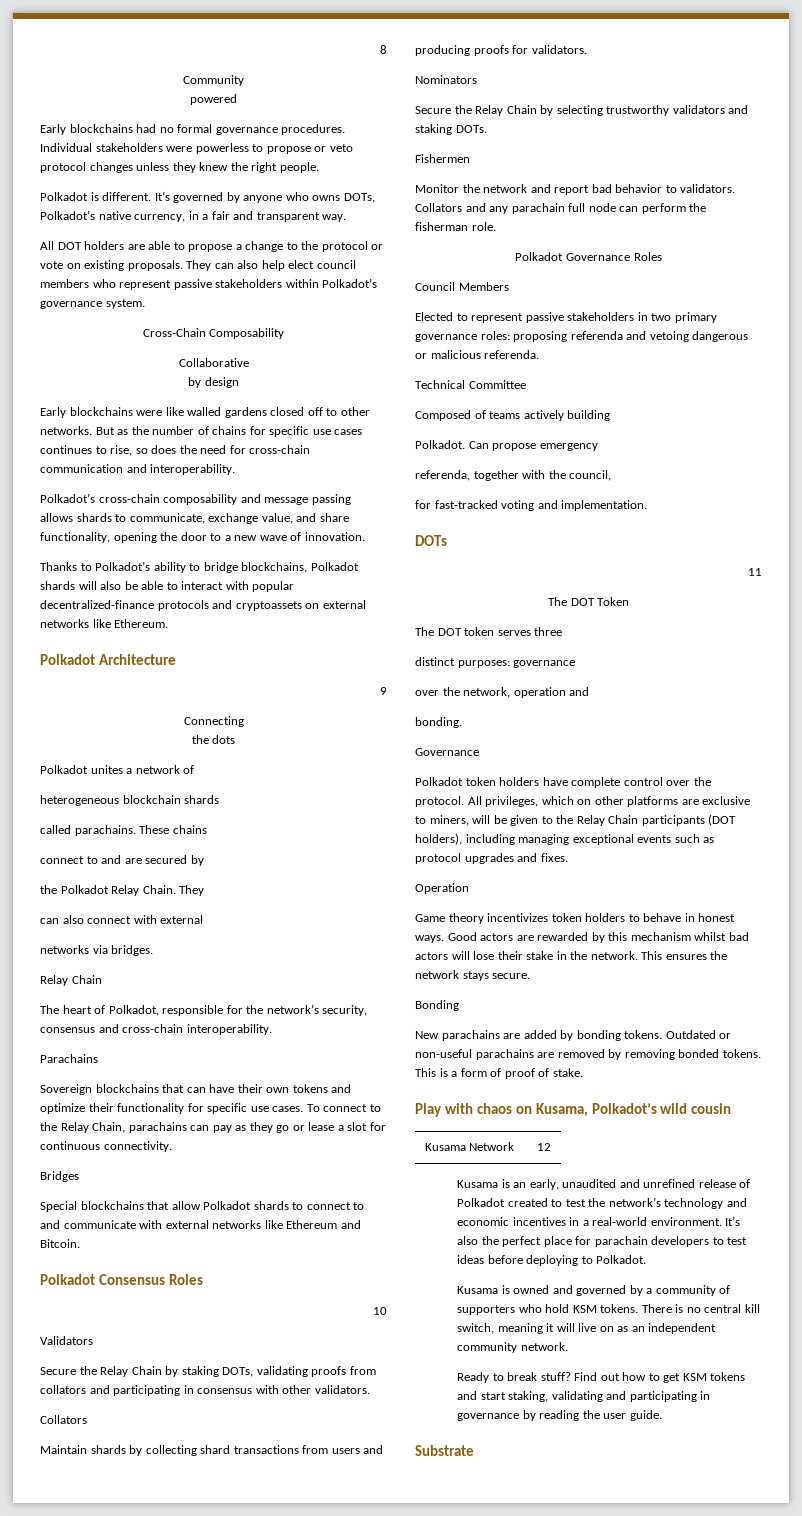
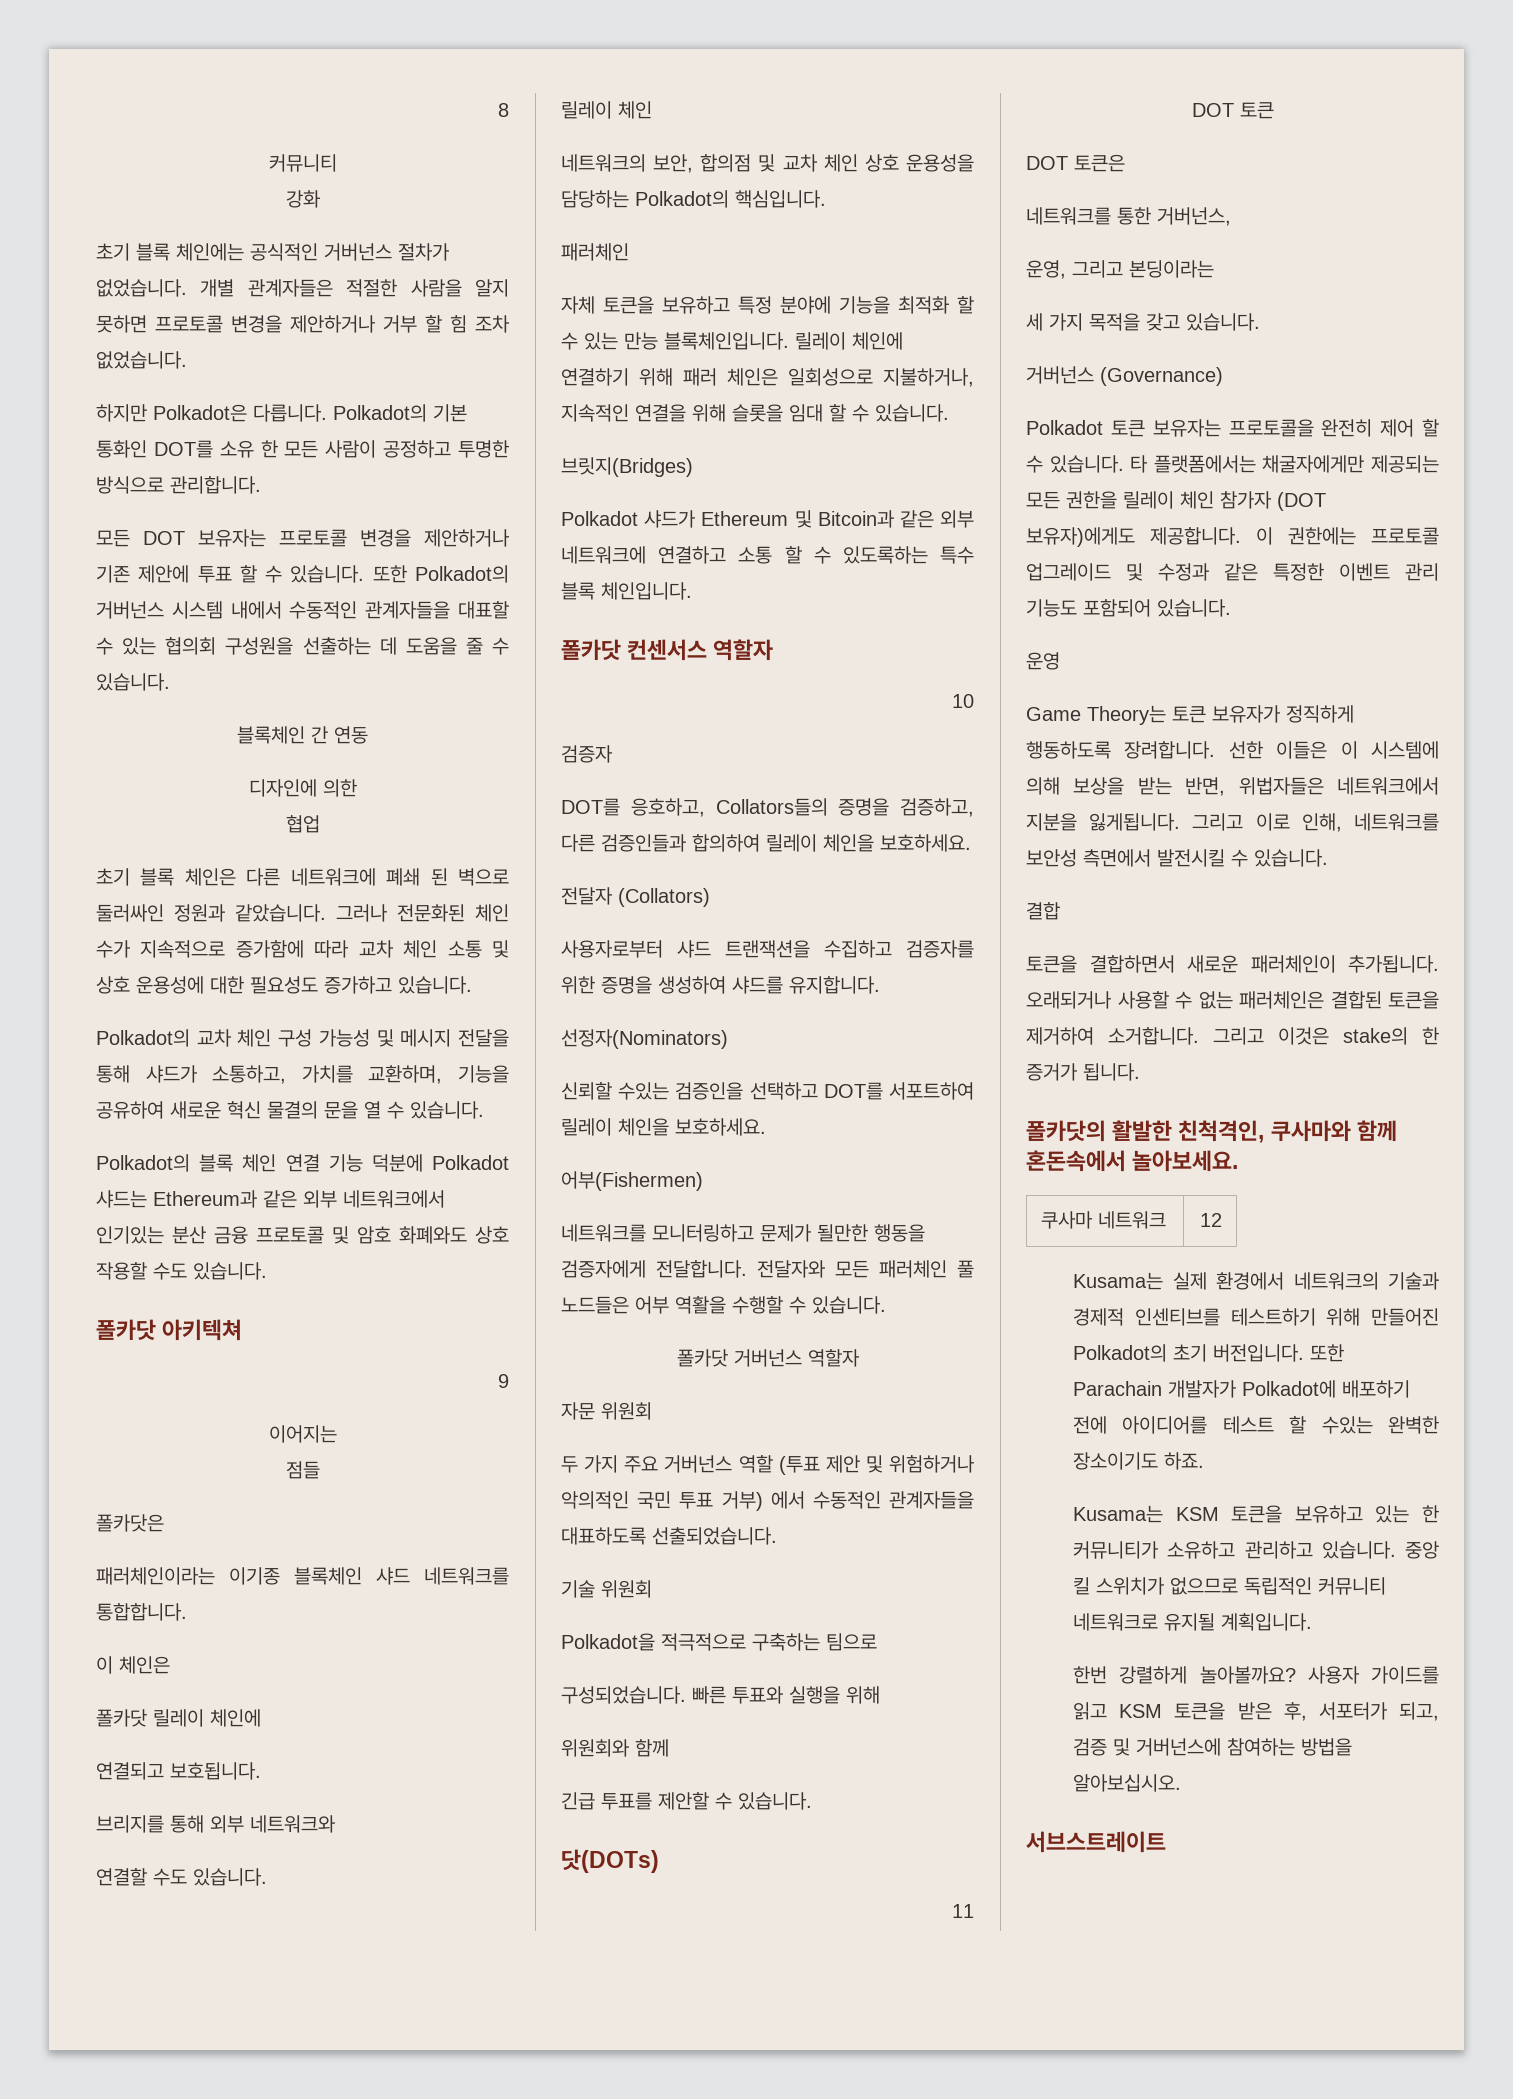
[183,75,244,86] [190,94,237,105] [40,124,346,135] [40,143,353,154] [40,162,319,173] [40,191,375,203] [40,210,347,222] [40,241,384,252] [40,260,356,271] [40,278,378,290] [40,299,145,309] [142,328,285,339] [178,358,249,367] [188,377,239,388] [40,407,370,418] [40,426,363,437] [40,445,311,456] [40,464,236,475] [40,493,351,505] [40,513,349,524] [40,532,365,543] [40,561,359,573] [40,581,295,592] [40,600,366,611] [40,619,169,628] [40,654,176,665] [380,687,387,695] [183,716,244,727] [191,735,236,744] [40,765,195,774] [40,795,220,806] [40,825,207,836] [40,855,204,866] [40,885,205,896] [40,915,204,924] [40,945,154,956] [40,975,102,986] [40,1004,368,1016] [40,1024,272,1035] [40,1054,98,1063] [40,1084,352,1095] [40,1103,381,1114] [40,1122,386,1133] [40,1141,172,1152] [40,1171,79,1182] [40,1201,365,1212] [40,1220,361,1229] [40,1239,80,1248] [40,1274,203,1285] [373,1307,387,1315] [40,1336,93,1345] [40,1366,376,1377] [40,1385,370,1396] [40,1415,87,1424] [40,1445,384,1456] [415,45,587,56] [415,75,477,84] [415,105,749,116] [415,124,487,135] [415,154,470,163] [415,184,736,195] [415,203,707,214] [415,222,496,231] [515,252,662,261] [415,282,509,291] [415,312,717,323] [415,331,749,342] [415,350,540,359] [415,380,526,389] [415,410,611,421] [415,440,598,451] [415,470,612,481] [415,500,648,511] [415,535,447,546] [748,568,762,576] [547,597,630,606] [415,627,563,636] [415,657,576,668] [415,687,590,698] [415,717,462,728] [415,748,479,756] [415,777,711,788] [415,796,751,807] [415,814,737,826] [415,833,715,845] [415,853,568,864] [415,883,469,894] [415,913,736,924] [415,932,749,943] [415,951,728,960] [415,970,531,981] [415,1000,459,1011] [415,1030,732,1041] [415,1049,761,1060] [415,1068,583,1079] [415,1103,732,1117] [424,1142,515,1151] [537,1143,552,1151] [457,1179,751,1190] [457,1197,747,1209] [457,1216,741,1226] [457,1236,748,1247] [457,1255,647,1266] [457,1285,731,1296] [457,1304,760,1315] [457,1323,717,1334] [457,1342,568,1353] [457,1372,746,1383] [457,1391,711,1402] [457,1410,662,1421] [415,1445,474,1456] Community // powered // Early blockchains had no formal governance procedures. Individual stakeholders were powerless to propose or veto protocol changes unless they knew the right people. // Polkadot is different. It’s governed by anyone who owns DOTs, Polkadot’s native currency, in a fair and transparent way. // All DOT holders are able to propose a change to the protocol or vote on existing proposals. They can also help elect council members who represent passive stakeholders within Polkadot’s governance system. // Cross-Chain Composability // Collaborative // by design // Early blockchains were like walled gardens closed off to other networks. But as the number of chains for specific use cases continues to rise, so does the need for cross-chain communication and interoperability. // Polkadot’s cross-chain composability and message passing allows shards to communicate, exchange value, and share functionality, opening the door to a new wave of innovation. // Thanks to Polkadot’s ability to bridge blockchains, Polkadot shards will also be able to interact with popular decentralized-finance protocols and cryptoassets on external networks like Ethereum. // Polkadot Architecture // 9 // Connecting // the dots // Polkadot unites a network of // heterogeneous blockchain shards // called parachains. These chains // connect to and are secured by // the Polkadot Relay Chain. They // can also connect with external // networks via bridges. // Relay Chain // The heart of Polkadot, responsible for the network’s security, consensus and cross-chain interoperability. // Parachains // Sovereign blockchains that can have their own tokens and optimize their functionality for specific use cases. To connect to the Relay Chain, parachains can pay as they go or lease a slot for continuous connectivity. // Bridges // Special blockchains that allow Polkadot shards to connect to and communicate with external networks like Ethereum and Bitcoin. // Polkadot Consensus Roles // 10 // Validators // Secure the Relay Chain by staking DOTs, validating proofs from collators and participating in consensus with other validators. // Collators // Maintain shards by collecting shard transactions from users and producing proofs for validators. // Nominators // Secure the Relay Chain by selecting trustworthy validators and staking DOTs. // Fishermen // Monitor the network and report bad behavior to validators. Collators and any parachain full node can perform the fisherman role. // Polkadot Governance Roles // Council Members // Elected to represent passive stakeholders in two primary governance roles: proposing referenda and vetoing dangerous or malicious referenda. // Technical Committee // Composed of teams actively building // Polkadot. Can propose emergency // referenda, together with the council, // for fast-tracked voting and implementation. // DOTs // 11 // The DOT Token // The DOT token serves three // distinct purposes: governance // over the network, operation and // bonding. // Governance // Polkadot token holders have complete control over the protocol. All privileges, which on other platforms are exclusive to miners, will be given to the Relay Chain participants (DOT holders), including managing exceptional events such as protocol upgrades and fixes. // Operation // Game theory incentivizes token holders to behave in honest ways. Good actors are rewarded by this mechanism whilst bad actors will lose their stake in the network. This ensures the network stays secure. // Bonding // New parachains are added by bonding tokens. Outdated or non-useful parachains are removed by removing bonded tokens. This is a form of proof of stake. // Play with chaos on Kusama, Polkadot’s wild cousin // Kusama Network | 12 // Kusama is an early, unaudited and unrefined release of Polkadot created to test the network’s technology and economic incentives in a real-world environment. It’s also the perfect place for parachain developers to test ideas before deploying to Polkadot. // Kusama is owned and governed by a community of supporters who hold KSM tokens. There is no central kill switch, meaning it will live on as an independent community network. // Ready to break stuff? Find out how to get KSM tokens and start staking, validating and participating in governance by reading the user guide. // Substrate -> [268,154,337,172] [285,190,320,208] [96,243,449,261] [96,279,509,297] [96,315,510,333] [96,351,187,369] [96,404,467,422] [96,440,509,458] [96,476,261,494] [96,529,509,547] [96,565,509,583] [96,601,509,619] [96,637,509,655] [96,673,170,691] [237,726,368,744] [248,779,357,797] [285,815,320,833] [96,868,509,886] [96,904,509,922] [96,940,510,958] [96,976,472,994] [96,1029,510,1047] [96,1065,509,1084] [96,1101,484,1119] [96,1154,509,1172] [96,1190,445,1208] [96,1226,509,1244] [96,1262,267,1280] [96,1319,243,1341] [498,1374,509,1388] [268,1425,337,1443] [285,1461,320,1479] [96,1514,164,1532] [96,1567,509,1585] [96,1603,187,1621] [96,1656,170,1674] [96,1709,261,1727] [96,1762,261,1780] [96,1815,335,1833] [96,1868,267,1886] [561,101,652,119] [561,154,974,173] [561,190,826,208] [561,243,629,261] [561,296,974,314] [561,332,903,350] [561,368,974,387] [561,404,949,422] [561,457,693,477] [561,510,974,528] [561,546,974,564] [561,582,692,600] [561,639,774,661] [952,694,974,708] [561,745,613,763] [561,798,974,817] [561,834,971,852] [561,887,710,907] [561,940,974,958] [561,976,880,994] [561,1029,728,1049] [561,1082,974,1100] [561,1118,766,1136] [561,1171,703,1191] [561,1224,925,1242] [561,1260,974,1278] [561,1296,886,1314] [676,1349,860,1367] [561,1402,652,1420] [561,1455,974,1475] [561,1491,974,1511] [561,1527,777,1545] [561,1580,652,1598] [561,1633,877,1651] [561,1686,880,1704] [561,1739,669,1757] [561,1792,812,1810] [561,1849,659,1873] [952,1904,974,1918] [1191,102,1274,119] [1026,154,1125,172] [1026,207,1231,226] [1026,260,1214,279] [1026,313,1260,331] [1026,366,1223,386] [1026,419,1439,437] [1026,455,1439,473] [1026,491,1326,511] [1026,527,1439,547] [1026,563,1439,581] [1026,599,1231,617] [1026,652,1060,670] [1026,705,1354,725] [1026,741,1439,759] [1026,777,1439,796] [1026,813,1439,832] [1026,849,1328,867] [1026,902,1060,920] [1026,955,1439,973] [1026,991,1439,1009] [1026,1027,1439,1045] [1026,1063,1140,1081] [1026,1120,1397,1143] [1026,1150,1239,1172] [1041,1211,1167,1229] [1199,1213,1222,1227] [1073,1272,1439,1290] [1073,1308,1439,1326] [1073,1344,1345,1362] [1073,1380,1411,1398] [1073,1416,1439,1434] [1073,1452,1205,1470] [1073,1505,1439,1523] [1073,1541,1439,1559] [1073,1577,1387,1595] [1073,1613,1313,1631] [1073,1666,1439,1684] [1073,1702,1439,1721] [1073,1738,1353,1756] [1073,1774,1182,1792] [1026,1831,1166,1853] 커뮤니티 // 강화 // 초기 블록 체인에는 공식적인 거버넌스 절차가 없었습니다. 개별 관계자들은 적절한 사람을 알지 못하면 프로토콜 변경을 제안하거나 거부 할 힘 조차 없었습니다. // 하지만 Polkadot은 다릅니다. Polkadot의 기본 통화인 DOT를 소유 한 모든 사람이 공정하고 투명한 방식으로 관리합니다. // 모든 DOT 보유자는 프로토콜 변경을 제안하거나 기존 제안에 투표 할 수 있습니다. 또한 Polkadot의 거버넌스 시스템 내에서 수동적인 관계자들을 대표할 수 있는 협의회 구성원을 선출하는 데 도움을 줄 수 있습니다. // 블록체인 간 연동 // 디자인에 의한 // 협업 // 초기 블록 체인은 다른 네트워크에 폐쇄 된 벽으로 둘러싸인 정원과 같았습니다. 그러나 전문화된 체인 수가 지속적으로 증가함에 따라 교차 체인 소통 및 상호 운용성에 대한 필요성도 증가하고 있습니다. // Polkadot의 교차 체인 구성 가능성 및 메시지 전달을 통해 샤드가 소통하고, 가치를 교환하며, 기능을 공유하여 새로운 혁신 물결의 문을 열 수 있습니다. // Polkadot의 블록 체인 연결 기능 덕분에 Polkadot 샤드는 Ethereum과 같은 외부 네트워크에서 인기있는 분산 금융 프로토콜 및 암호 화폐와도 상호 작용할 수도 있습니다. // 폴카닷 아키텍쳐 // 9 // 이어지는 // 점들 // 폴카닷은 // 패러체인이라는 이기종 블록체인 샤드 네트워크를 통합합니다. // 이 체인은 // 폴카닷 릴레이 체인에 // 연결되고 보호됩니다. // 브리지를 통해 외부 네트워크와 // 연결할 수도 있습니다. // 릴레이 체인 // 네트워크의 보안, 합의점 및 교차 체인 상호 운용성을 담당하는 Polkadot의 핵심입니다. // 패러체인 // 자체 토큰을 보유하고 특정 분야에 기능을 최적화 할 수 있는 만능 블록체인입니다. 릴레이 체인에 연결하기 위해 패러 체인은 일회성으로 지불하거나, 지속적인 연결을 위해 슬롯을 임대 할 수 있습니다. // 브릿지(Bridges) // Polkadot 샤드가 Ethereum 및 Bitcoin과 같은 외부 네트워크에 연결하고 소통 할 수 있도록하는 특수 블록 체인입니다. // 폴카닷 컨센서스 역할자 // 10 // 검증자 // DOT를 응호하고, Collators들의 증명을 검증하고, 다른 검증인들과 합의하여 릴레이 체인을 보호하세요. // 전달자 (Collators) // 사용자로부터 샤드 트랜잭션을 수집하고 검증자를 위한 증명을 생성하여 샤드를 유지합니다. // 선정자(Nominators) // 신뢰할 수있는 검증인을 선택하고 DOT를 서포트하여 릴레이 체인을 보호하세요. // 어부(Fishermen) // 네트워크를 모니터링하고 문제가 될만한 행동을 검증자에게 전달합니다. 전달자와 모든 패러체인 풀 노드들은 어부 역활을 수행할 수 있습니다. // 폴카닷 거버넌스 역할자 // 자문 위원회 // 두 가지 주요 거버넌스 역할 (투표 제안 및 위험하거나 악의적인 국민 투표 거부) 에서 수동적인 관계자들을 대표하도록 선출되었습니다. // 기술 위원회 // Polkadot을 적극적으로 구축하는 팀으로 // 구성되었습니다. 빠른 투표와 실행을 위해 // 위원회와 함께 // 긴급 투표를 제안할 수 있습니다. // 닷(DOTs) // 11 // DOT 토큰 // DOT 토큰은 // 네트워크를 통한 거버넌스, // 운영, 그리고 본딩이라는 // 세 가지 목적을 갖고 있습니다. // 거버넌스 (Governance) // Polkadot 토큰 보유자는 프로토콜을 완전히 제어 할 수 있습니다. 타 플랫폼에서는 채굴자에게만 제공되는 모든 권한을 릴레이 체인 참가자 (DOT 보유자)에게도 제공합니다. 이 권한에는 프로토콜 업그레이드 및 수정과 같은 특정한 이벤트 관리 기능도 포함되어 있습니다. // 운영 // Game Theory는 토큰 보유자가 정직하게 행동하도록 장려합니다. 선한 이들은 이 시스템에 의해 보상을 받는 반면, 위법자들은 네트워크에서 지분을 잃게됩니다. 그리고 이로 인해, 네트워크를 보안성 측면에서 발전시킬 수 있습니다. // 결합 // 토큰을 결합하면서 새로운 패러체인이 추가됩니다. 오래되거나 사용할 수 없는 패러체인은 결합된 토큰을 제거하여 소거합니다. 그리고 이것은 stake의 한 증거가 됩니다. // 폴카닷의 활발한 친척격인, 쿠사마와 함께 혼돈속에서 놀아보세요. // 쿠사마 네트워크 | 12 // Kusama는 실제 환경에서 네트워크의 기술과 경제적 인센티브를 테스트하기 위해 만들어진 Polkadot의 초기 버전입니다. 또한 Parachain 개발자가 Polkadot에 배포하기 전에 아이디어를 테스트 할 수있는 완벽한 장소이기도 하죠. // Kusama는 KSM 토큰을 보유하고 있는 한 커뮤니티가 소유하고 관리하고 있습니다. 중앙 킬 스위치가 없으므로 독립적인 커뮤니티 네트워크로 유지될 계획입니다. // 한번 강렬하게 놀아볼까요? 사용자 가이드를 읽고 KSM 토큰을 받은 후, 서포터가 되고, 검증 및 거버넌스에 참여하는 방법을 알아보십시오. // 서브스트레이트

